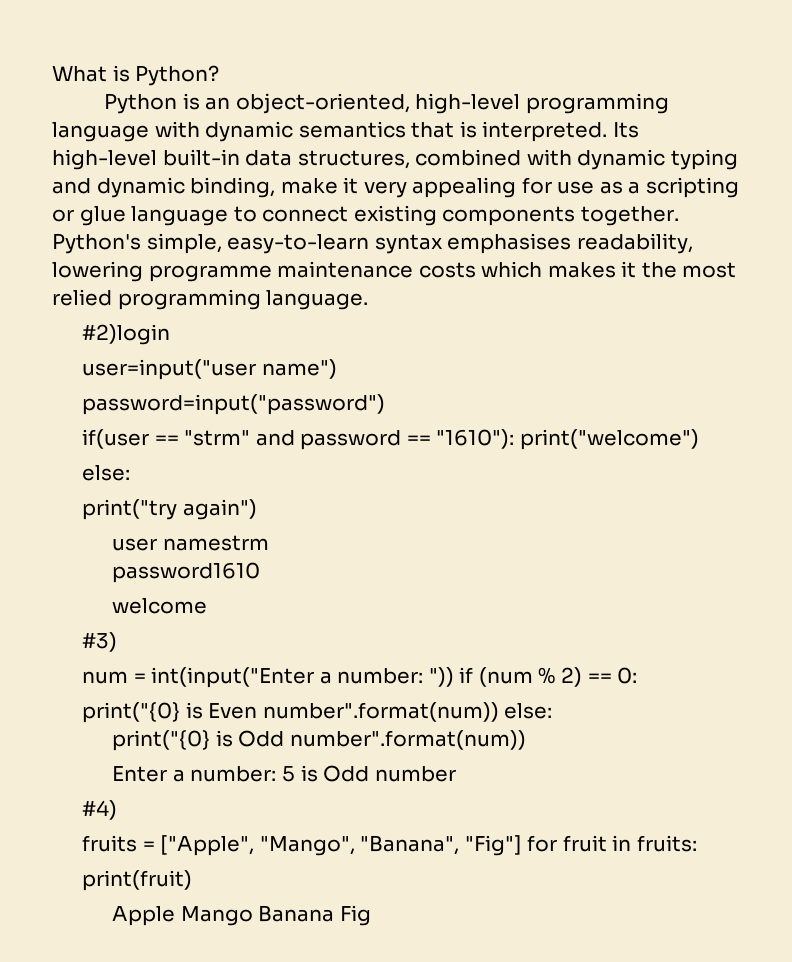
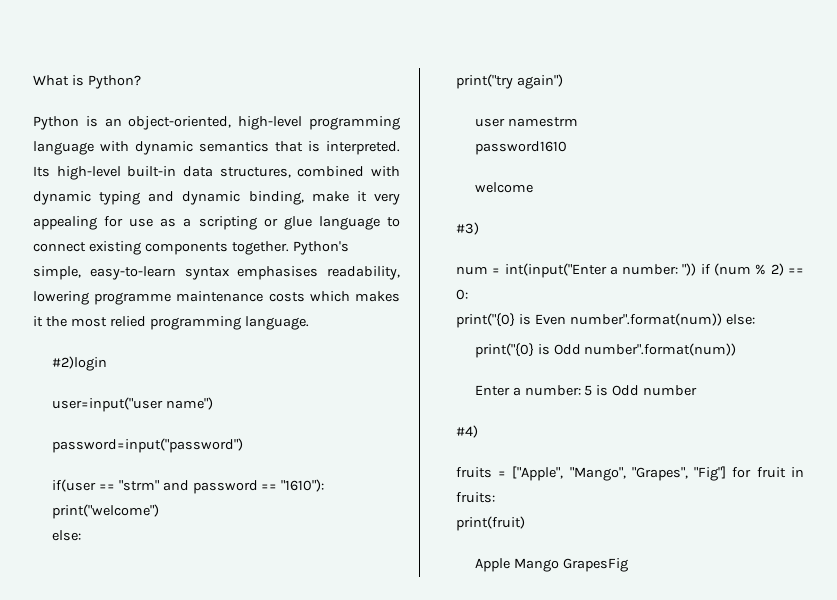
[360,835,460,855] "Banana", -> [631,467,688,481] "Grapes",
[258,905,371,926] Banana Fig -> [562,558,628,572] GrapesFig

